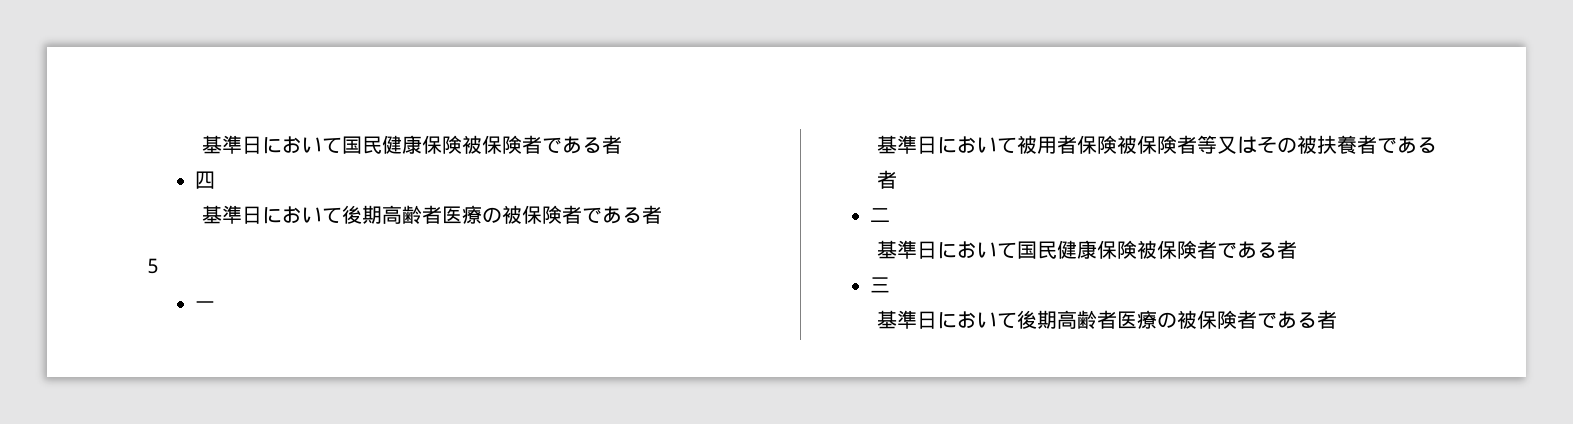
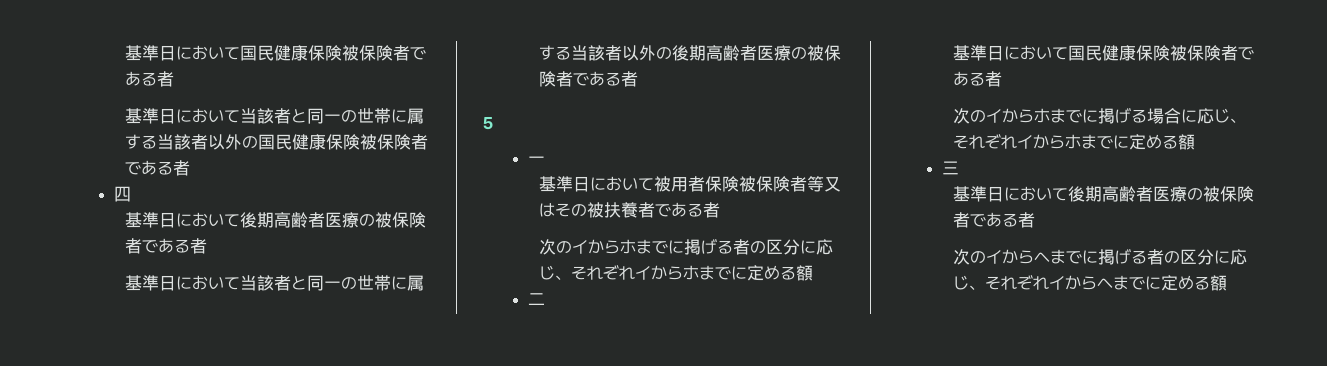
(623, 144) none -> [125,108,425,124] [125,134,429,150] [125,160,191,176] // 基準日において当該者と同一の世帯に属する当該者以外の国民健康保険被保険者である者
(663, 214) none -> [125,275,425,291] [539,45,842,61] [539,71,639,87] // 基準日において当該者と同一の世帯に属する当該者以外の後期高齢者医療の被保険者である者
(898, 179) none -> [539,239,834,255] [539,265,814,281] // 次のイからホまでに掲げる者の区分に応じ、それぞれイからホまでに定める額
(1298, 249) none -> [953,108,1247,124] [953,134,1196,150] // 次のイからホまでに掲げる場合に応じ、それぞれイからホまでに定める額
(1338, 319) none -> [953,249,1248,265] [953,275,1228,291] // 次のイからヘまでに掲げる者の区分に応じ、それぞれイからヘまでに定める額

